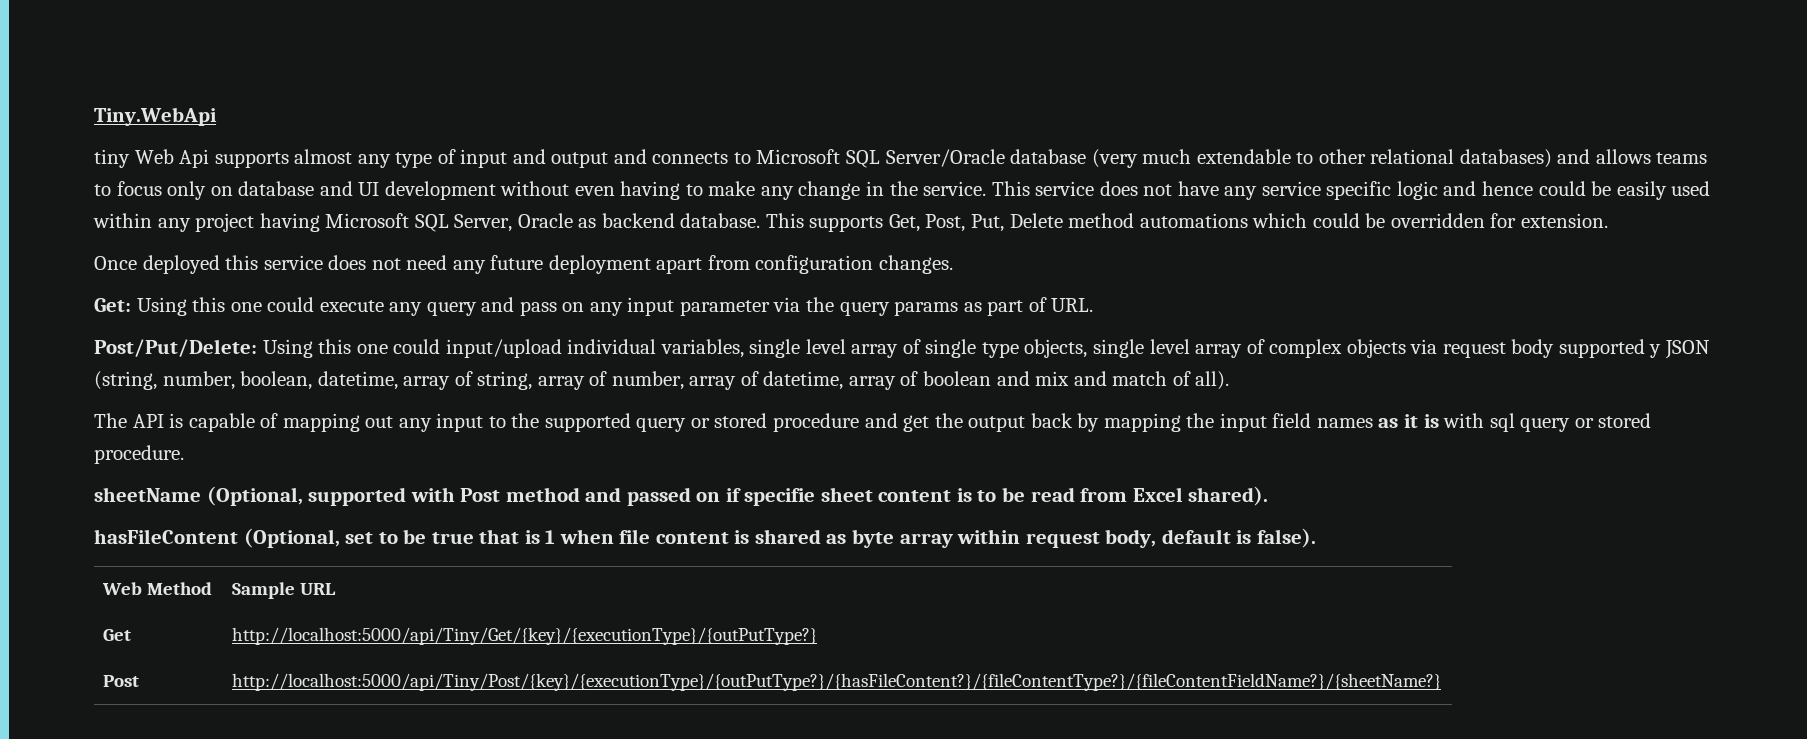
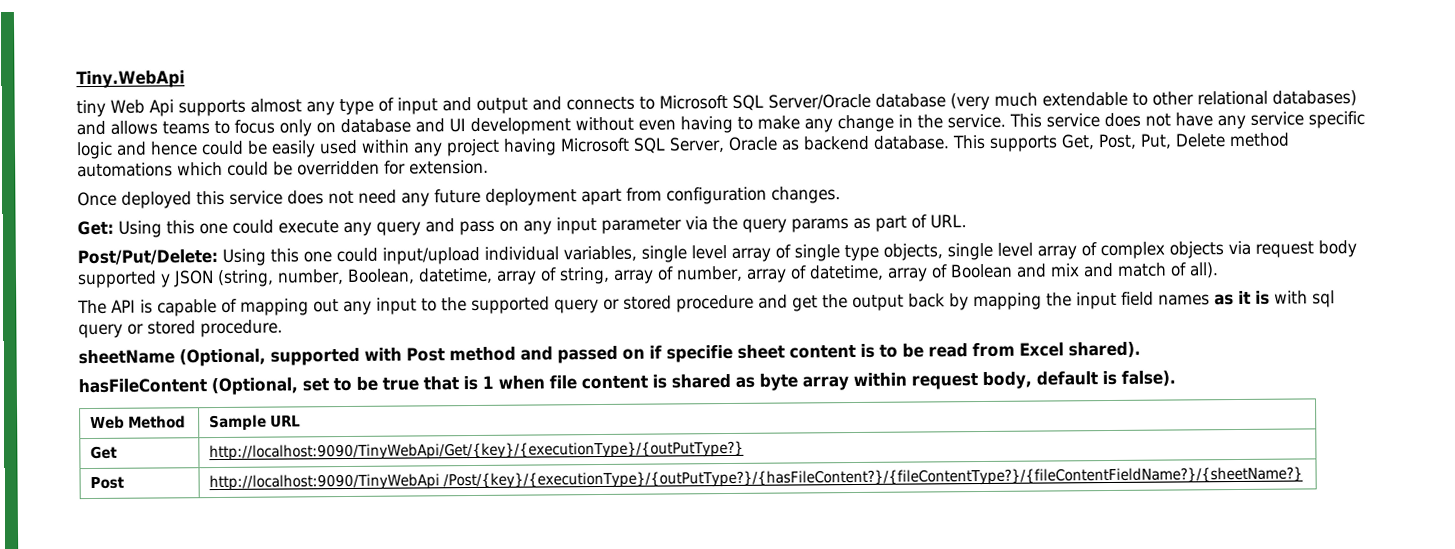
[240,371,313,390] boolean, -> [347,268,415,284] Boolean,
[923,371,992,386] boolean -> [950,263,1013,279] Boolean
[231,627,817,645] http://localhost:5000/api/Tiny/Get/{key}/{executionType}/{outPutType?} -> [209,440,745,462] http://localhost:9090/TinyWebApi/Get/{key}/{executionType}/{outPutType?}
[231,673,1441,691] http://localhost:5000/api/Tiny/Post/{key}/{executionType}/{outPutType?}/{hasFileContent?}/{fileContentType?}/{fileContentFieldName?}/{sheetName?} -> [209,466,1304,492] http://localhost:9090/TinyWebApi /Post/{key}/{executionType}/{outPutType?}/{hasFileContent?}/{fileContentType?}/{fileContentFieldName?}/{sheetName?}

